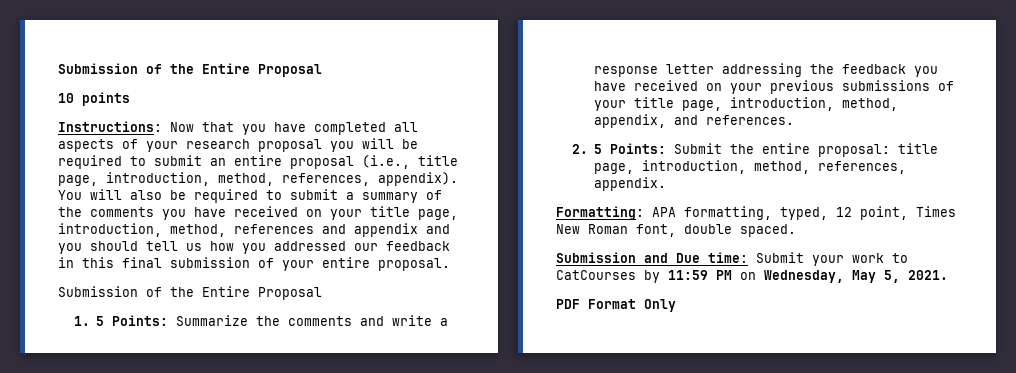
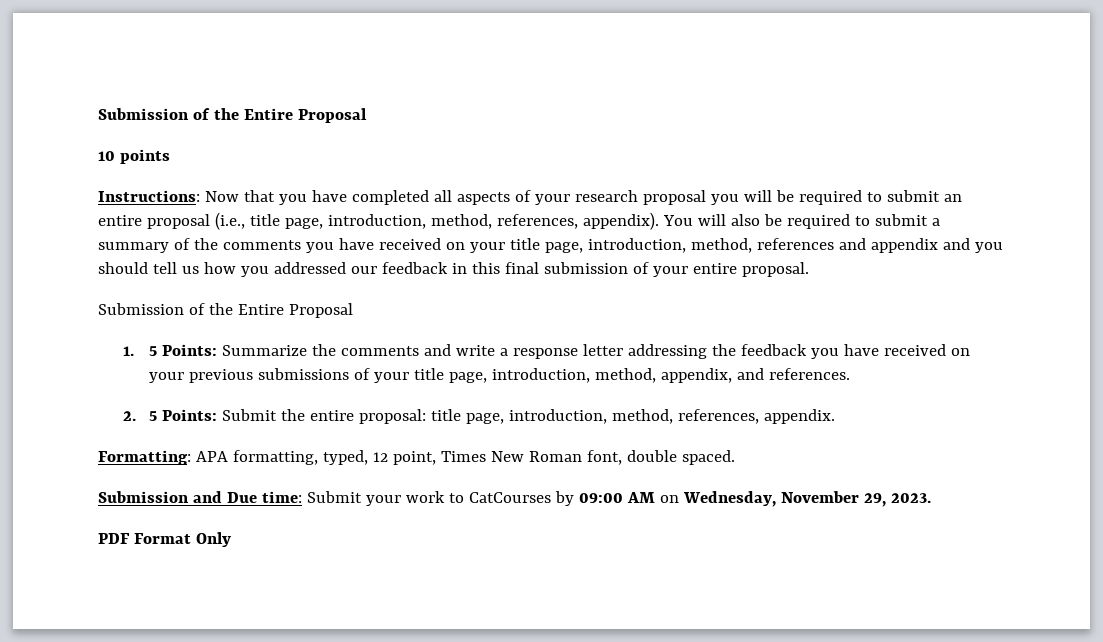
[668,270,948,283] 11:59 PM on Wednesday, May 5, 2021. -> [578,491,931,507] 09:00 AM on Wednesday, November 29, 2023.

